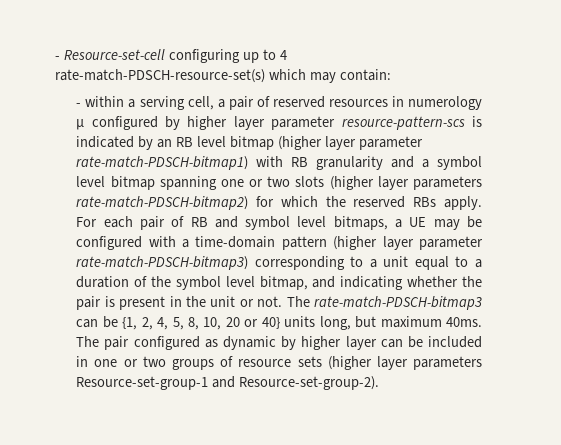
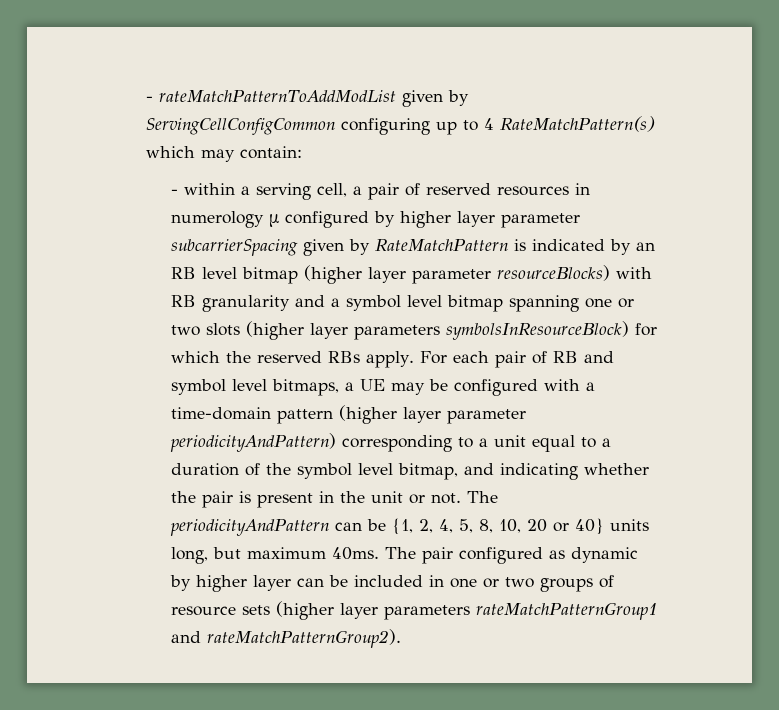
[55,49,166,60] - Resource-set-cell -> [145,90,469,107] [145,118,335,135] - rateMatchPatternToAddModList given by ServingCellConfigCommon
[55,69,266,83] rate-match-PDSCH-resource-set(s) -> [499,116,655,132] RateMatchPattern(s)
[341,116,465,130] resource-pattern-scs -> [170,239,508,256] subcarrierSpacing given by RateMatchPattern
[76,156,249,170] rate-match-PDSCH-bitmap1) -> [496,265,610,281] resourceBlocks)
[76,196,249,210] rate-match-PDSCH-bitmap2) -> [445,321,629,340] symbolsInResourceBlock)
[76,256,249,270] rate-match-PDSCH-bitmap3) -> [169,433,336,452] periodicityAndPattern)
[314,296,483,310] rate-match-PDSCH-bitmap3 -> [169,519,329,536] periodicityAndPattern
[76,376,380,390] Resource-set-group-1 and Resource-set-group-2). -> [475,602,658,620] [170,629,401,648] rateMatchPatternGroup1 and rateMatchPatternGroup2).

